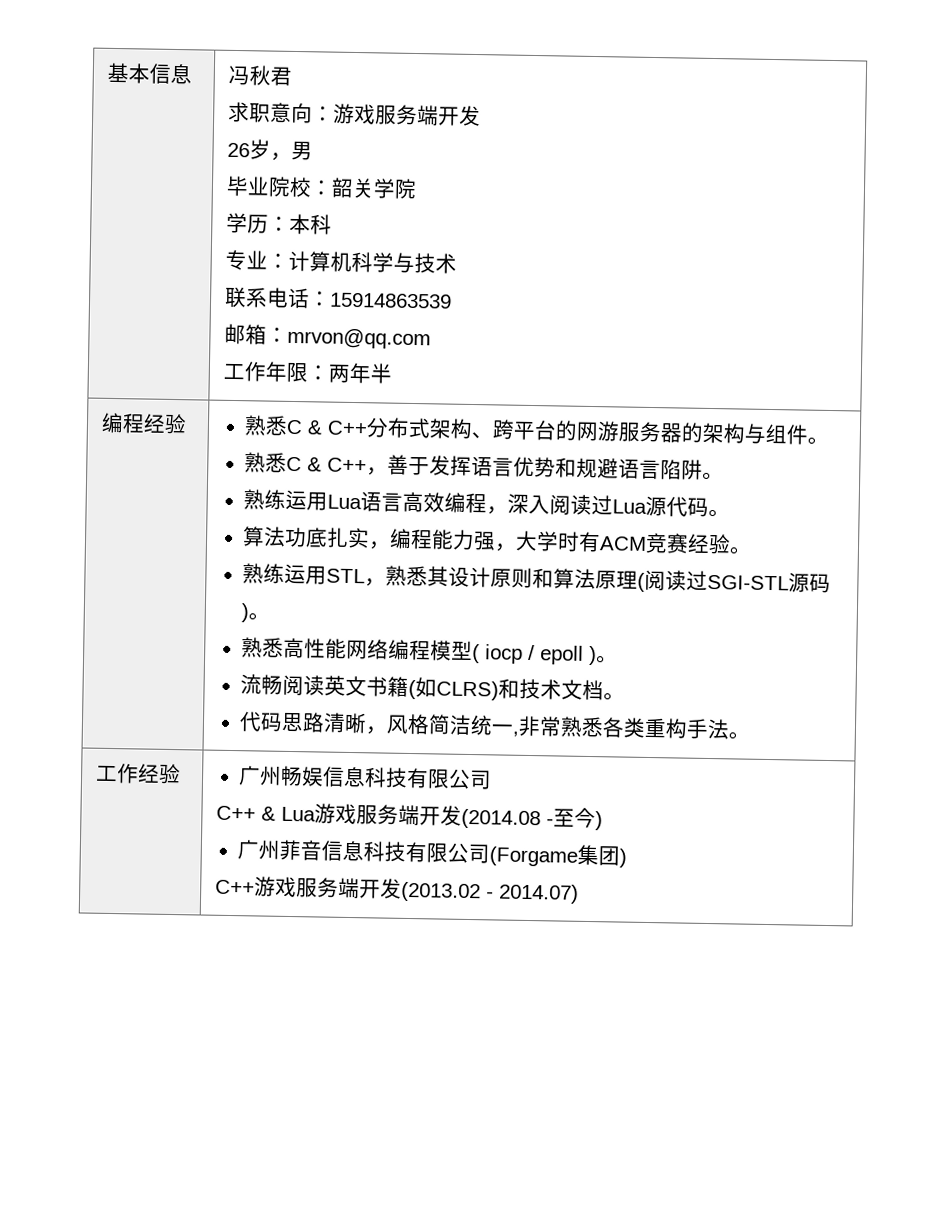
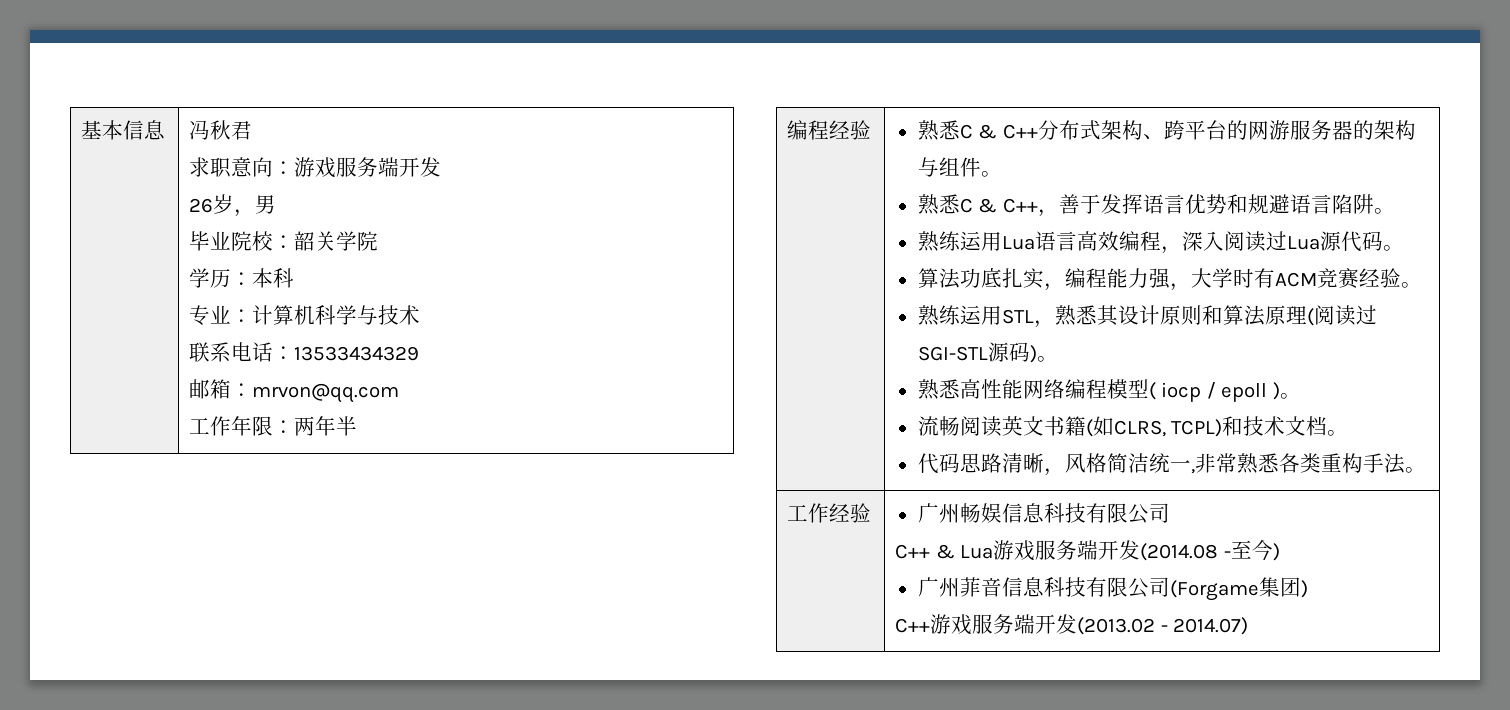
[328,292,452,309] 15914863539 -> [294,346,420,361] 13533434329
[436,680,500,701] CLRS) -> [1113,419,1223,437] CLRS, TCPL)

